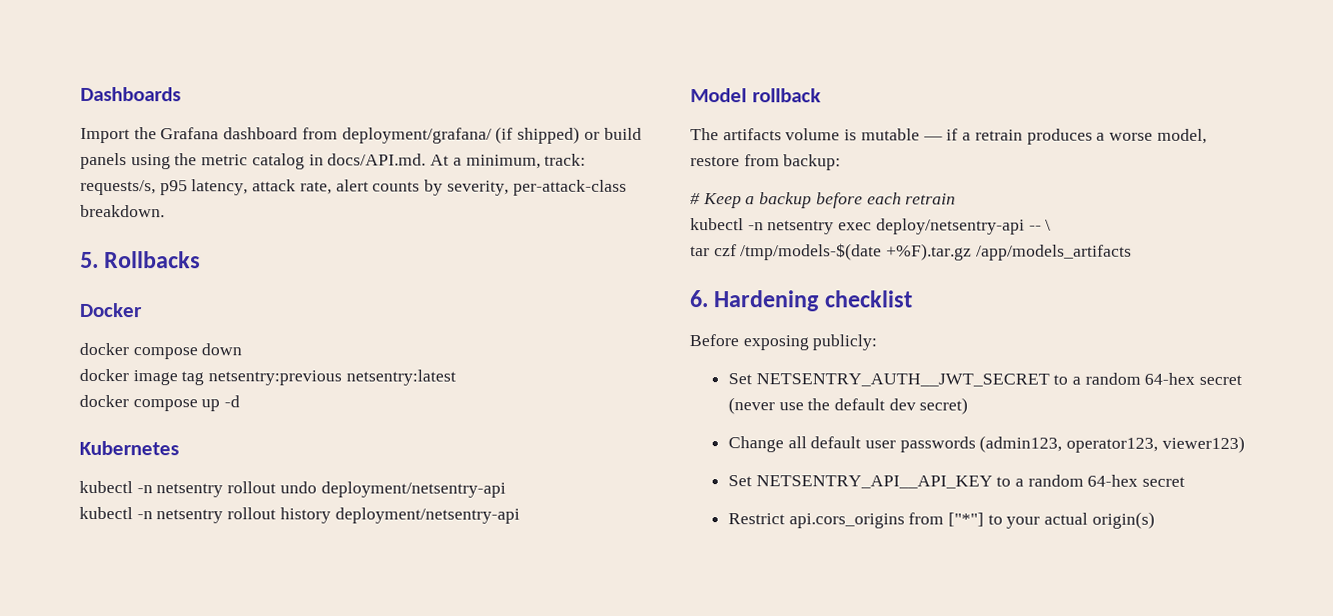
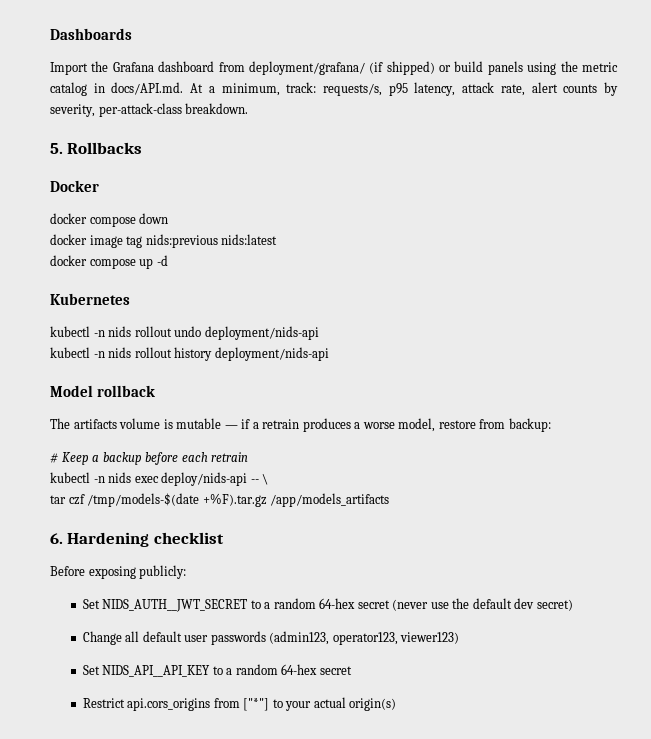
[208,369,456,386] netsentry:previous netsentry:latest -> [145,234,278,248] nids:previous nids:latest
[156,483,224,498] netsentry -> [108,326,132,337] nids
[320,481,506,498] [79,506,224,524] deployment/netsentry-api // kubectl -n netsentry -> [204,326,319,340] [50,347,132,358] deployment/nids-api // kubectl -n nids
[334,507,520,524] deployment/netsentry-api -> [214,347,329,361] deployment/nids-api
[767,218,1025,235] netsentry exec deploy/netsentry-api -> [108,472,248,486] nids exec deploy/nids-api
[755,373,1050,387] NETSENTRY_AUTH__JWT_SECRET -> [102,599,248,612] NIDS_AUTH__JWT_SECRET
[755,475,993,489] NETSENTRY_API__API_KEY -> [102,665,211,677] NIDS_API__API_KEY

